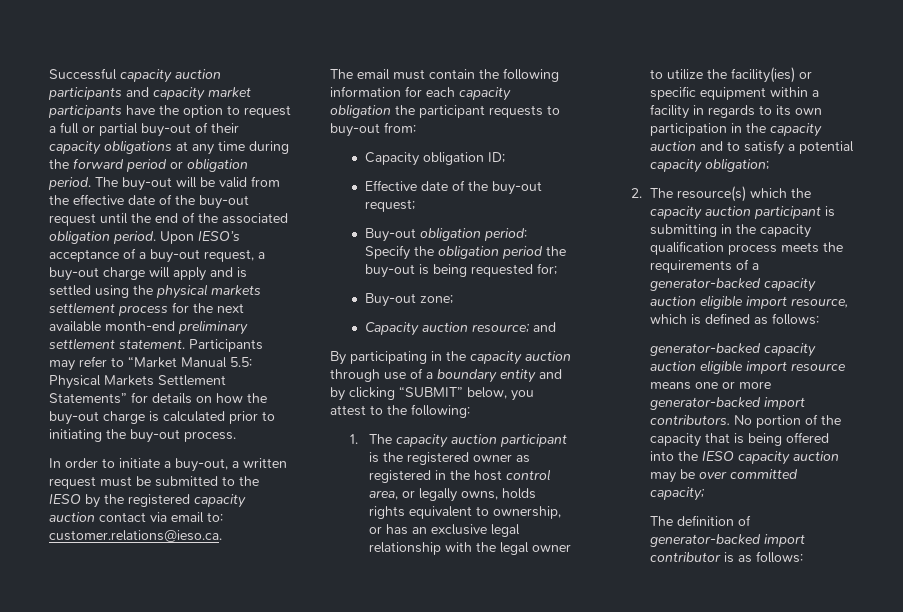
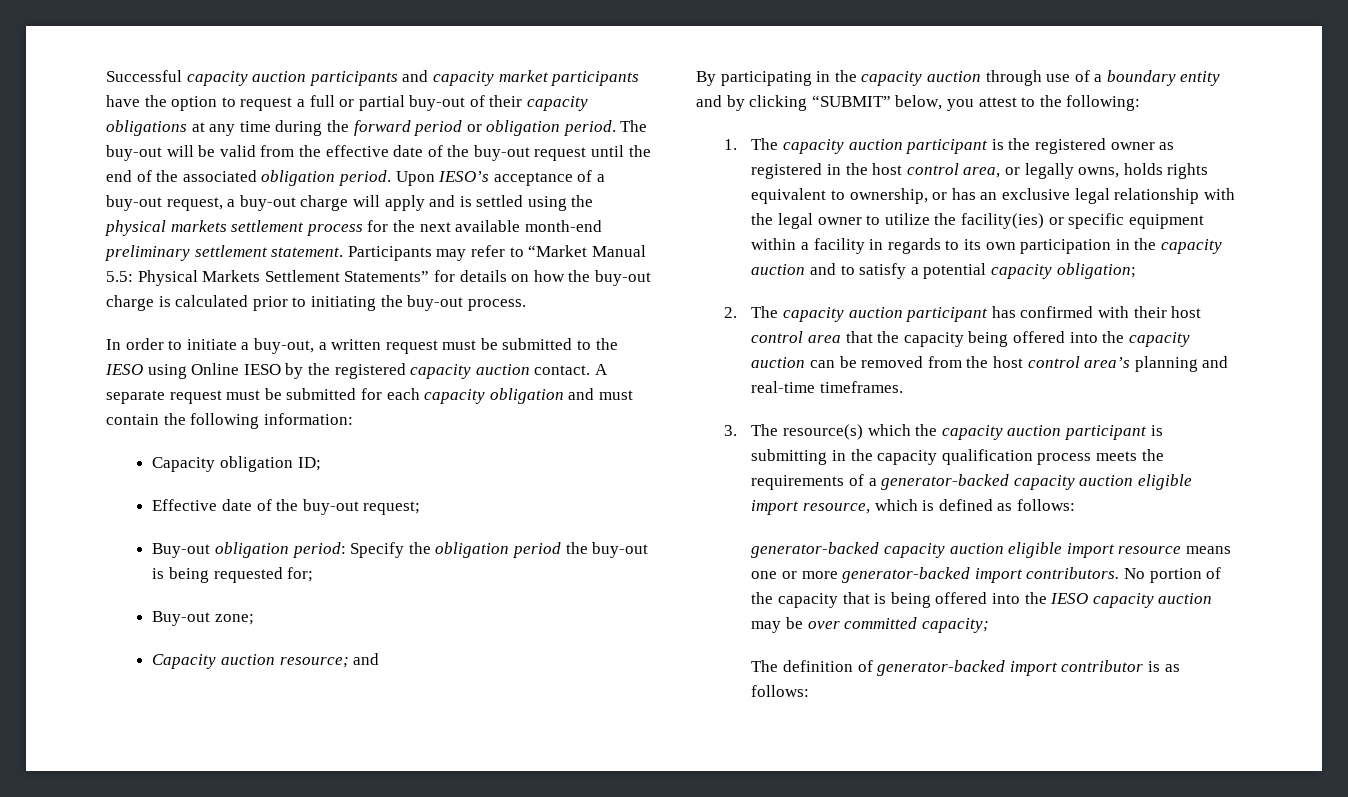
(81, 499) none -> [147,363,281,379] using Online IESO
[99,512,223,523] [49,530,222,542] [330,68,559,82] [330,86,511,101] [330,104,560,118] [330,122,416,137] contact via email to: customer.relations@ieso.ca. // The email must contain the following information for each capacity obligation the participant requests to buy-out from: -> [534,364,608,375] [106,388,633,404] [106,413,353,429] contact. A separate request must be submitted for each capacity obligation and must contain the following information:
(674, 193) none -> [783,306,1202,322] [751,331,1190,347] [751,356,1229,372] [751,381,904,393] [723,424,779,436] capacity auction participant has confirmed with their host control area that the capacity being offered into the capacity auction can be removed from the host control area’s planning and real-time timeframes. // 3. The

